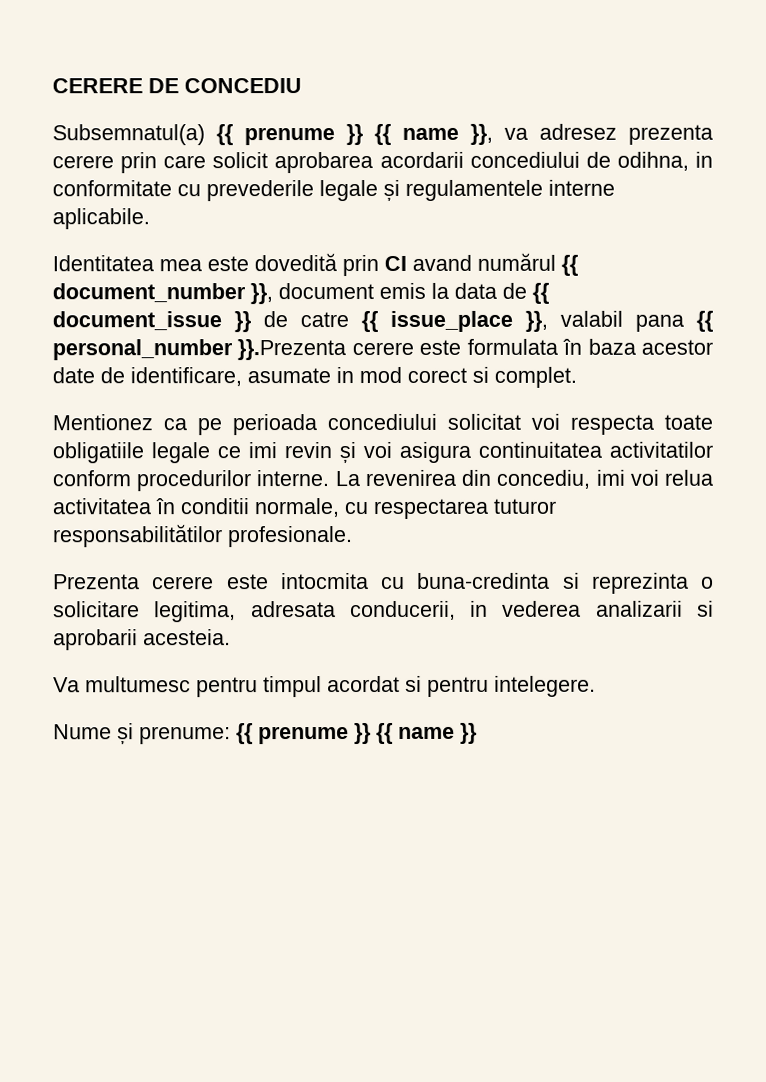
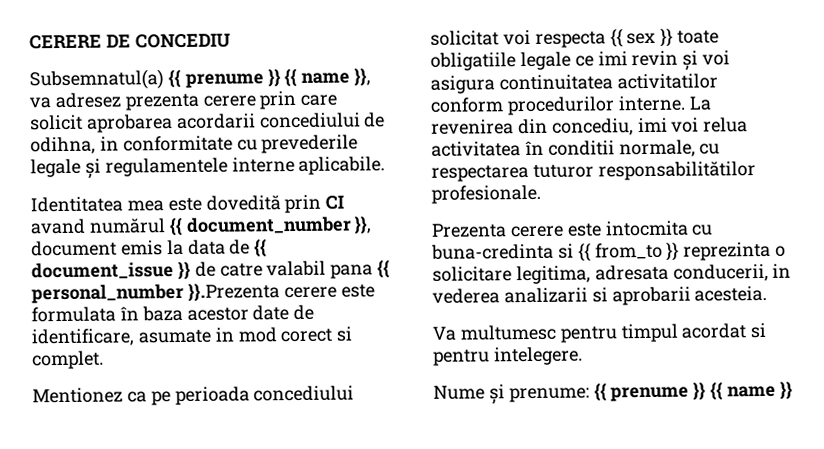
[361,310,548,333] {{ issue_place }}, -> (263, 270) none
(654, 424) none -> [609,27,674,48] {{ sex }}
(580, 580) none -> [577,241,680,262] {{ from_to }}

